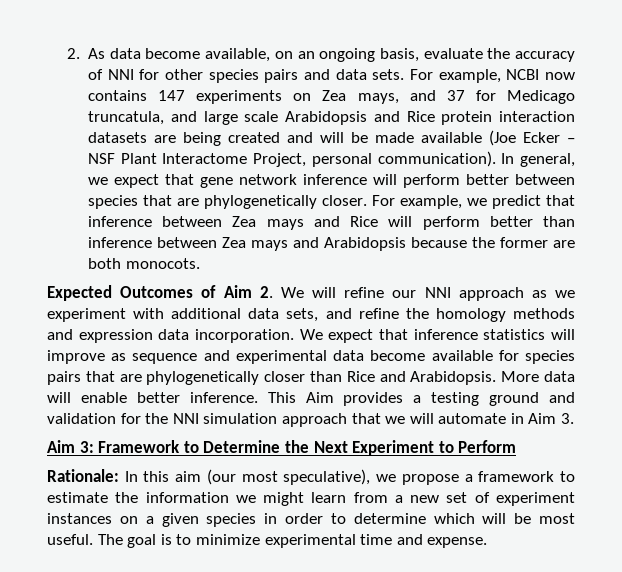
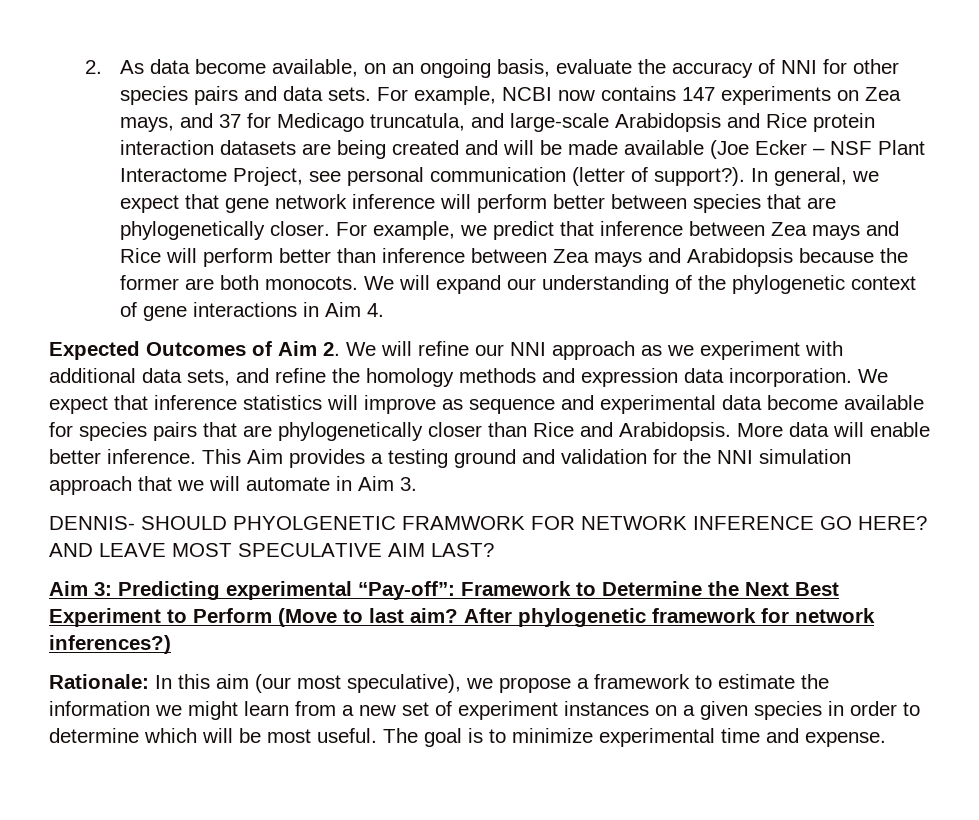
[203,111,279,125] large scale -> [510,113,610,132] large-scale
[311,151,496,167] personal communication). -> [309,167,746,186] see personal communication (letter of support?).
(200, 263) none -> [364,275,917,294] [120,302,385,321] We will expand our understanding of the phylogenetic context of gene interactions in Aim 4.
(575, 418) none -> [49,516,927,530] [49,543,494,557] // DENNIS- SHOULD PHYOLGENETIC FRAMWORK FOR NETWORK INFERENCE GO HERE? AND LEAVE MOST SPECULATIVE AIM LAST?
(94, 447) none -> [118,581,455,600] Predicting experimental “Pay-off”:
(348, 447) none -> [795,582,839,596] Best
(517, 446) none -> [278,608,875,627] [49,635,171,654] (Move to last aim? After phylogenetic framework for network inferences?)

